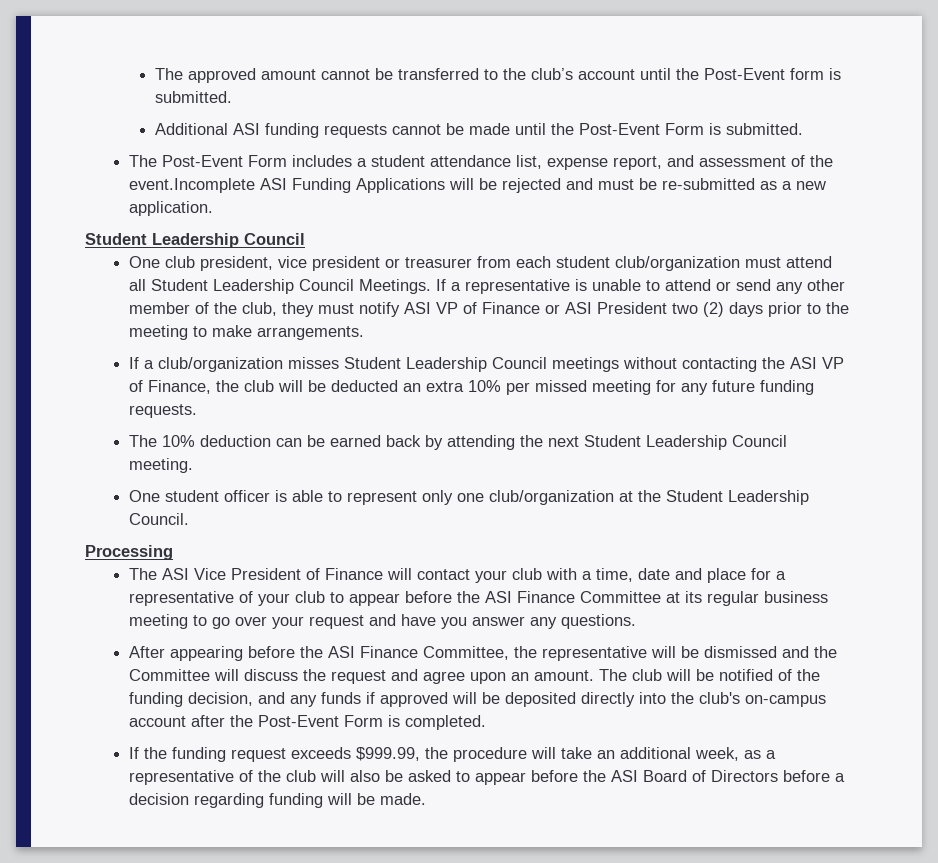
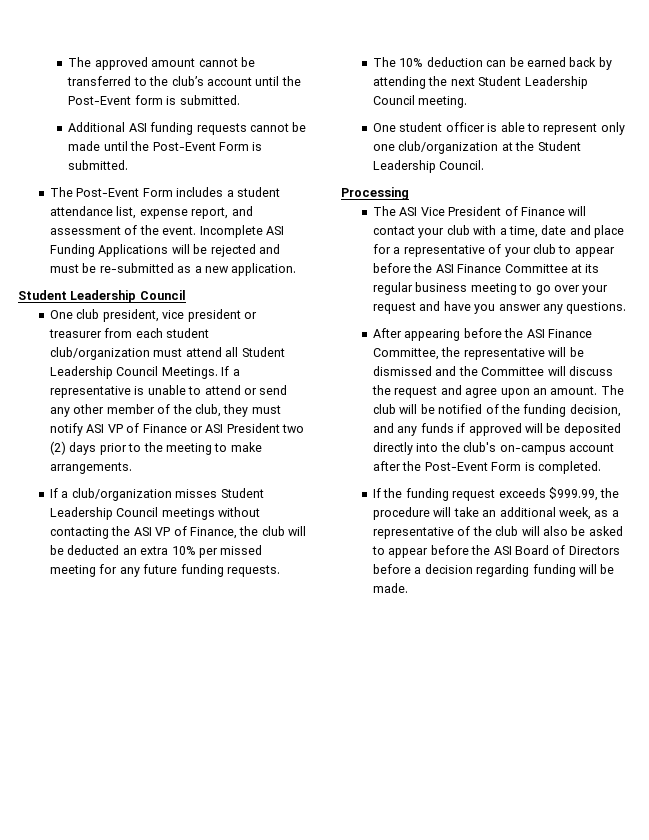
[129,178,256,193] event.Incomplete -> [162,225,263,238] event. Incomplete

